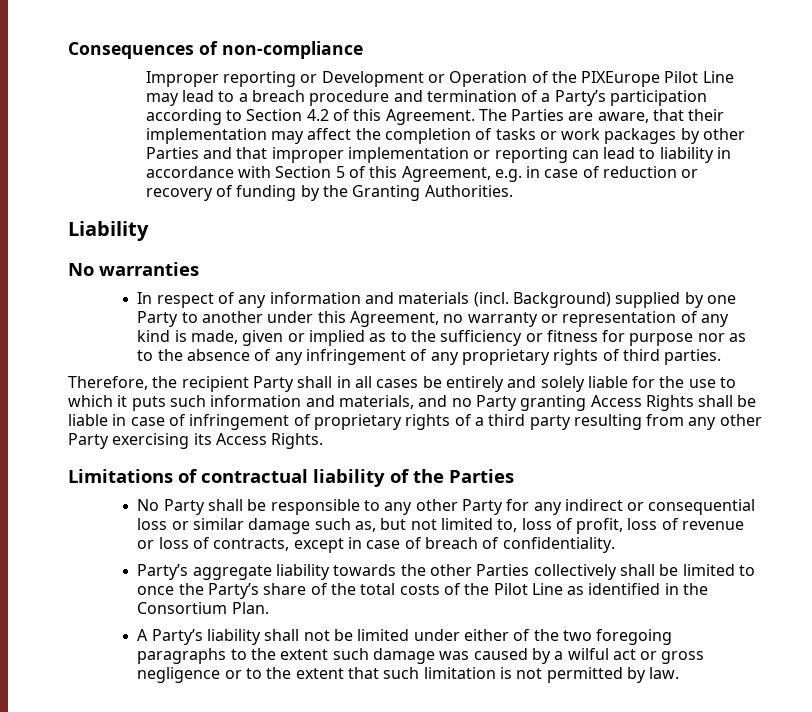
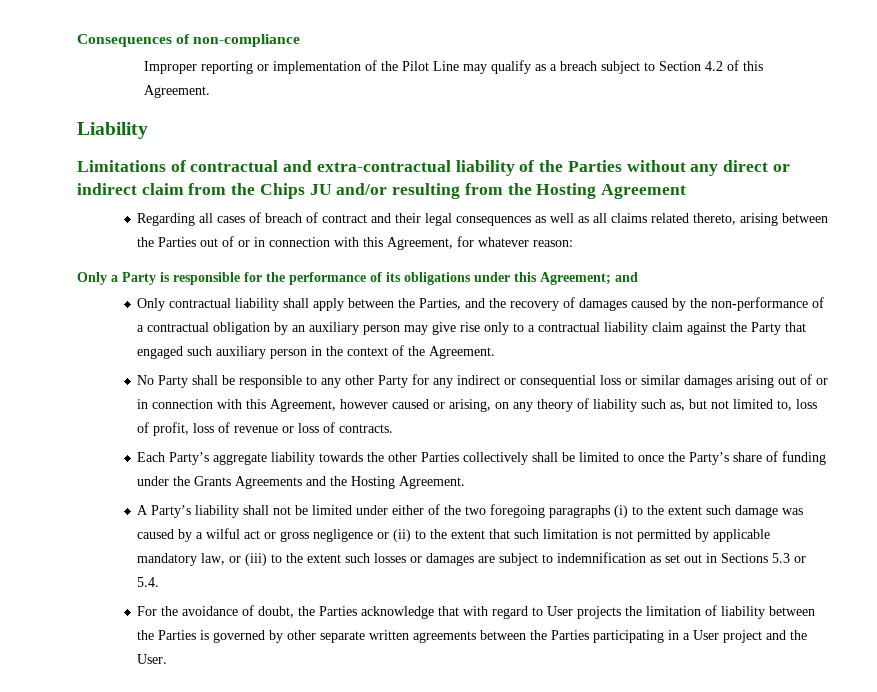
[321,71,661,87] Development or Operation of the PIXEurope -> [273,60,399,74] implementation of the
[181,90,708,106] [145,109,222,125] lead to a breach procedure and termination of a Party’s participation according -> [491,60,641,74] qualify as a breach subject
[478,109,725,123] [145,128,746,144] [145,147,732,163] [145,166,699,182] [145,185,513,201] [68,221,149,241] [68,262,199,276] [137,292,736,308] [137,311,729,327] [137,330,747,346] [137,349,722,365] [68,376,737,392] [68,395,757,411] [68,414,762,430] [68,433,324,449] The Parties are aware, that their implementation may affect the completion of tasks or work packages by other Parties and that improper implementation or reporting can lead to liability in accordance with Section 5 of this Agreement, e.g. in case of reduction or recovery of funding by the Granting Authorities. // Liability // No warranties // In respect of any information and materials (incl. Background) supplied by one Party to another under this Agreement, no warranty or representation of any kind is made, given or implied as to the sufficiency or fitness for purpose nor as to the absence of any infringement of any proprietary rights of third parties. // Therefore, the recipient Party shall in all cases be entirely and solely liable for the use to which it puts such information and materials, and no Party granting Access Rights shall be liable in case of infringement of proprietary rights of a third party resulting from any other Party exercising its Access Rights. -> [77,122,148,139] // Liability
(308, 476) none -> [283,160,451,172] and extra-contractual
(514, 476) none -> [626,160,790,176] [77,183,686,199] [137,212,829,226] [137,236,574,250] [77,272,638,285] [137,297,825,311] [137,322,807,335] [137,345,496,359] without any direct or indirect claim from the Chips JU and/or resulting from the Hosting Agreement // Regarding all cases of breach of contract and their legal consequences as well as all claims related thereto, arising between the Parties out of or in connection with this Agreement, for whatever reason: // Only a Party is responsible for the performance of its obligations under this Agreement; and // Only contractual liability shall apply between the Parties, and the recovery of damages caused by the non-performance of a contractual obligation by an auxiliary person may give rise only to a contractual liability claim against the Party that engaged such auxiliary person in the context of the Agreement.
[248,518,311,534] damage -> [684,374,829,388] [137,398,638,412] damages arising out of or in connection with this Agreement, however caused or arising, on any theory of liability
[213,537,615,553] contracts, except in case of breach of confidentiality. // -> [339,424,394,433] [137,452,166,462] contracts. // Each
[330,583,709,595] [137,602,269,614] the total costs of the Pilot Line as identified in the Consortium Plan. -> [782,451,827,465] [137,476,466,489] funding under the Grants Agreements and the Hosting Agreement.
(227, 656) none -> [614,505,629,518] (i)
(242, 674) none -> [393,529,412,542] (ii)
[649,667,680,679] law. -> [713,529,771,542] [137,552,807,566] [137,577,160,587] [137,605,816,619] [137,630,808,643] [137,654,168,664] applicable mandatory law, or (iii) to the extent such losses or damages are subject to indemnification as set out in Sections 5.3 or 5.4. // For the avoidance of doubt, the Parties acknowledge that with regard to User projects the limitation of liability between the Parties is governed by other separate written agreements between the Parties participating in a User project and the User.

